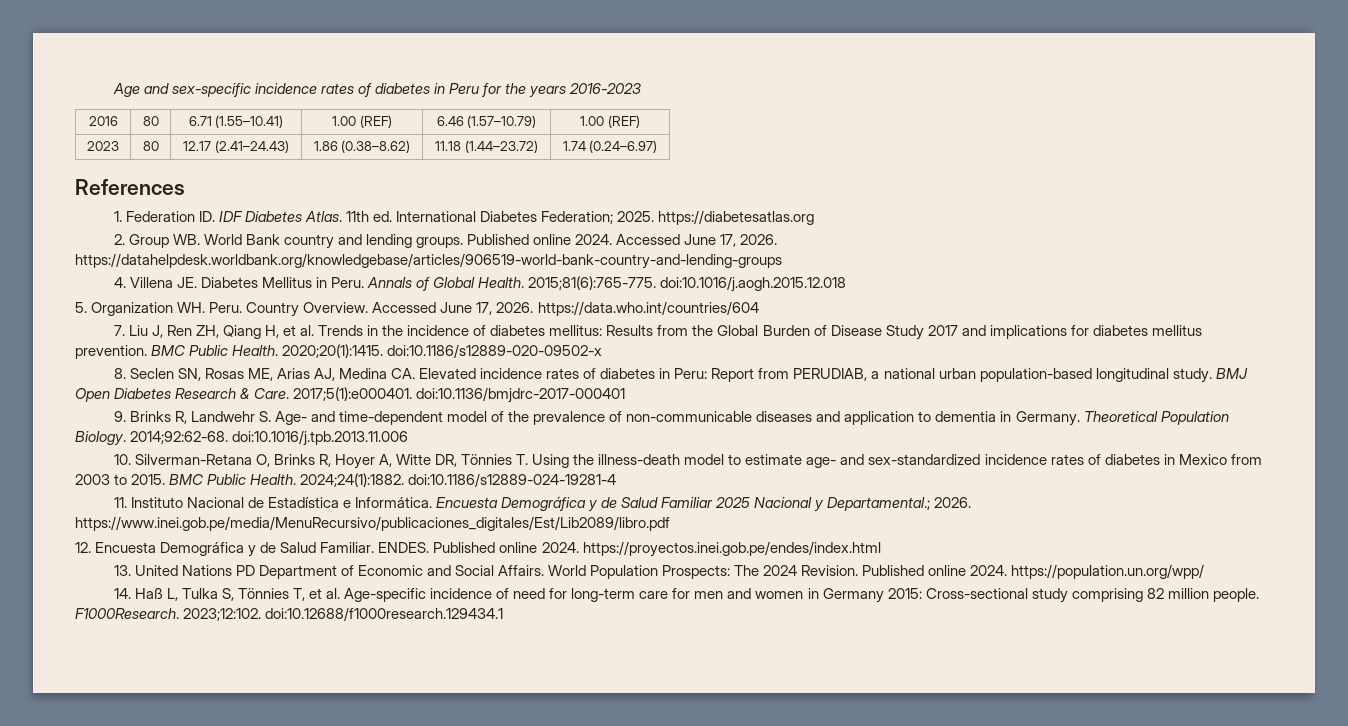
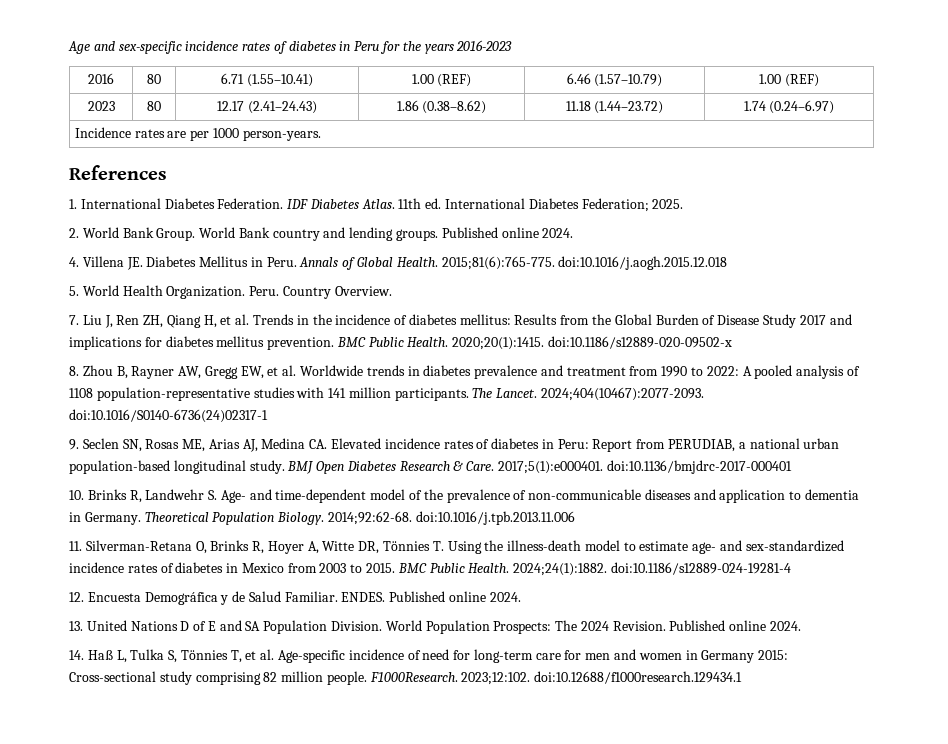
(658, 146) none -> [74,127,321,141] // Incidence rates are per 1000 person-years.
[125,211,215,222] Federation ID. -> [80,198,284,209] International Diabetes Federation.
[658,210,815,225] https://diabetesatlas.org -> (684, 204) none
[128,234,200,248] Group WB. -> [82,227,196,241] World Bank Group.
[616,234,778,247] [75,253,782,269] Accessed June 17, 2026. https://datahelpdesk.worldbank.org/knowledgebase/articles/906519-world-bank-country-and-lending-groups -> (574, 233) none
[91,302,206,316] Organization WH. -> [82,285,246,299] World Health Organization.
[372,301,759,316] Accessed June 17, 2026. https://data.who.int/countries/604 -> (392, 291) none
(126, 373) none -> [82,365,860,379] [69,387,705,401] [69,409,268,423] [69,439,79,450] Zhou B, Rayner AW, Gregg EW, et al. Worldwide trends in diabetes prevalence and treatment from 1990 to 2022: A pooled analysis of 1108 population-representative studies with 141 million participants. The Lancet. 2024;404(10467):2077-2093. doi:10.1016/S0140-6736(24)02317-1 // 9.
[113,411,126,422] 9. -> [69,490,84,500] 10.
[113,454,131,465] 10. -> [69,541,82,551] 11.
[113,496,972,512] [75,516,670,531] // 11. Instituto Nacional de Estadística e Informática. Encuesta Demográfica y de Salud Familiar 2025 Nacional y Departamental.; 2026. https://www.inei.gob.pe/media/MenuRecursivo/publicaciones_digitales/Est/Lib2089/libro.pdf -> (791, 568) none
[582,541,881,557] https://proyectos.inei.gob.pe/endes/index.html -> (521, 597) none
[235,565,544,579] PD Department of Economic and Social Affairs. -> [180,620,383,634] D of E and SA Population Division.
[1011,564,1205,579] https://population.un.org/wpp/ -> (802, 626) none

